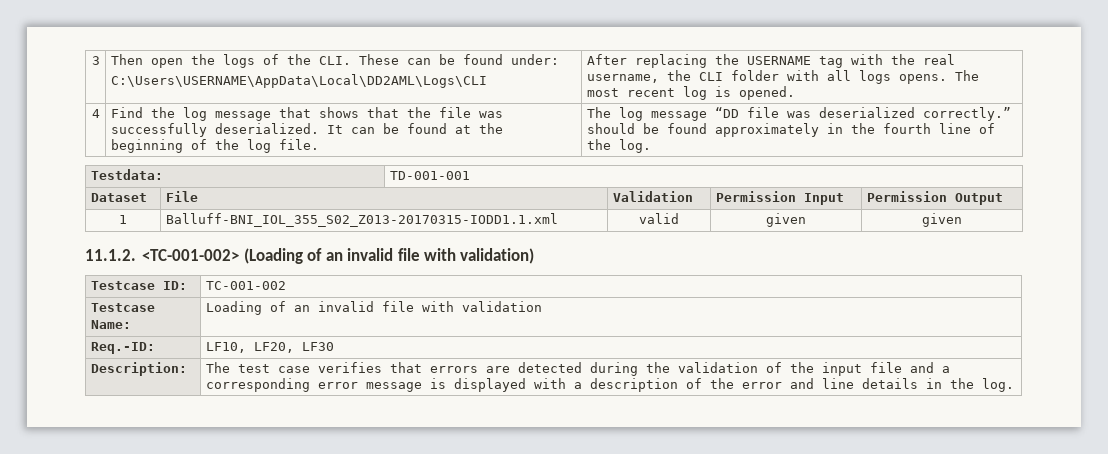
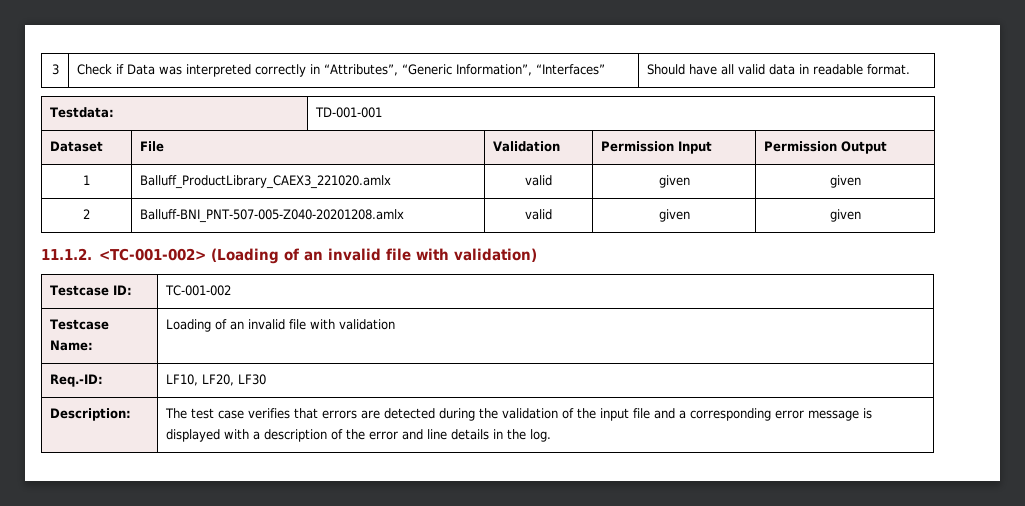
[110,54,559,68] [110,74,487,88] [586,54,955,68] [586,70,979,84] [586,86,795,100] [91,109,100,118] [110,107,503,121] [110,123,503,137] [110,139,319,153] [586,107,1011,121] [586,123,995,137] [586,139,651,153] Then open the logs of the CLI. These can be found under: // C:\Users\USERNAME\AppData\Local\DD2AML\Logs\CLI | After replacing the USERNAME tag with the real username, the CLI folder with all logs opens. The most recent log is opened. // 4 | Find the log message that shows that the file was successfully deserialized. It can be found at the beginning of the log file. | The log message “DD file was deserialized correctly.” should be found approximately in the fourth line of the log. -> [77,64,606,77] [647,64,911,75] Check if Data was interpreted correctly in “Attributes”, “Generic Information”, “Interfaces” | Should have all valid data in readable format.
[165,213,558,227] Balluff-BNI_IOL_355_S02_Z013-20170315-IODD1.1.xml -> [140,175,392,189] [525,175,552,186] [658,175,690,188] [829,175,861,188] [83,209,90,219] [140,209,405,223] Balluff_ProductLibrary_CAEX3_221020.amlx | valid | given | given // 2 | Balluff-BNI_PNT-507-005-Z040-20201208.amlx

